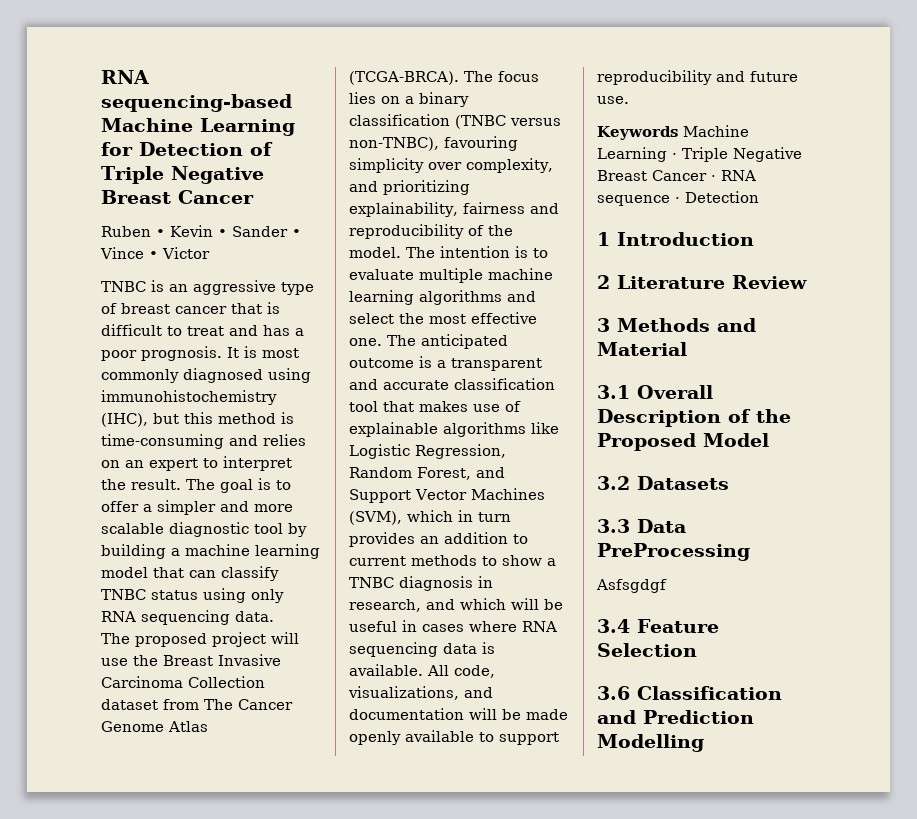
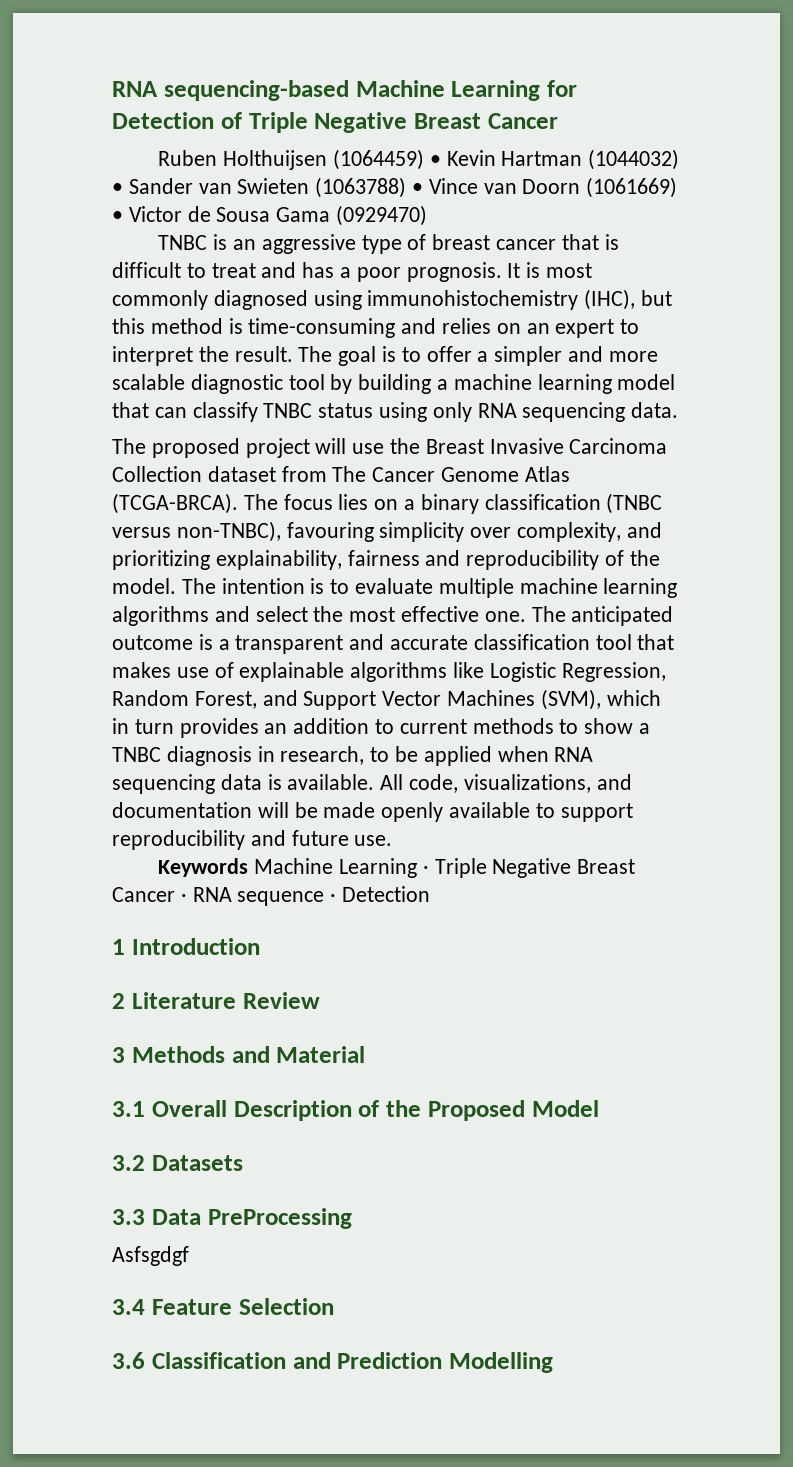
[156,225,301,237] [100,247,210,259] • Kevin • Sander • Vince • Victor -> [223,149,680,170] [112,177,678,198] [112,205,428,226] Holthuijsen (1064459) • Kevin Hartman (1044032) • Sander van Swieten (1063788) • Vince van Doorn (1061669) • Victor de Sousa Gama (0929470)
[426,598,563,610] [349,620,517,632] and which will be useful in cases where -> [370,746,549,766] to be applied when

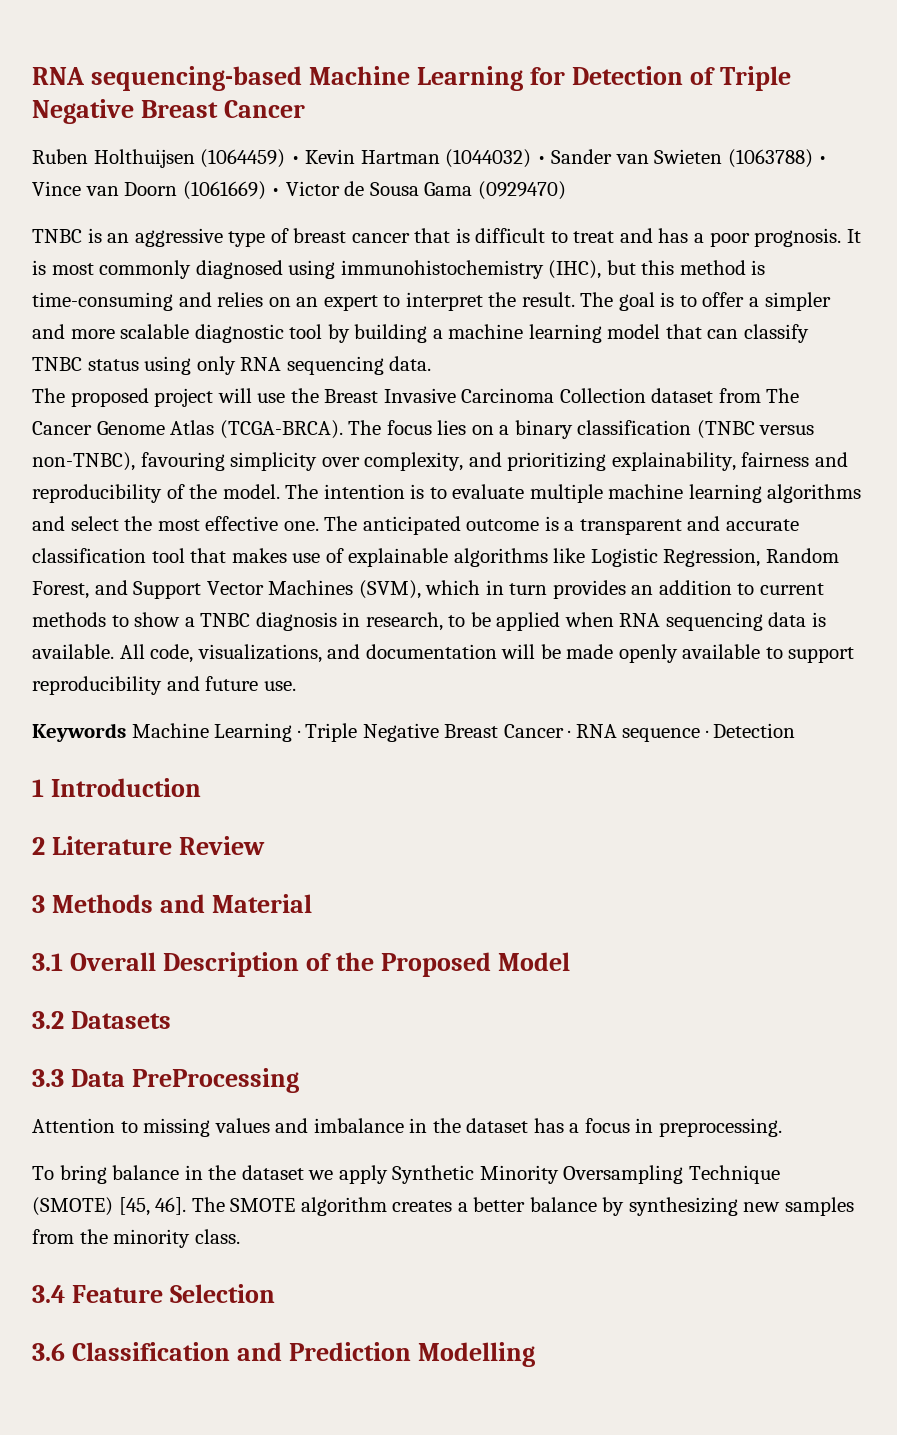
[112,1246,189,1266] Asfsgdgf -> [32,1118,782,1137] [32,1165,780,1184] [32,1197,854,1216] [32,1229,240,1248] Attention to missing values and imbalance in the dataset has a focus in preprocessing. // To bring balance in the dataset we apply Synthetic Minority Oversampling Technique (SMOTE) [45, 46]. The SMOTE algorithm creates a better balance by synthesizing new samples from the minority class.

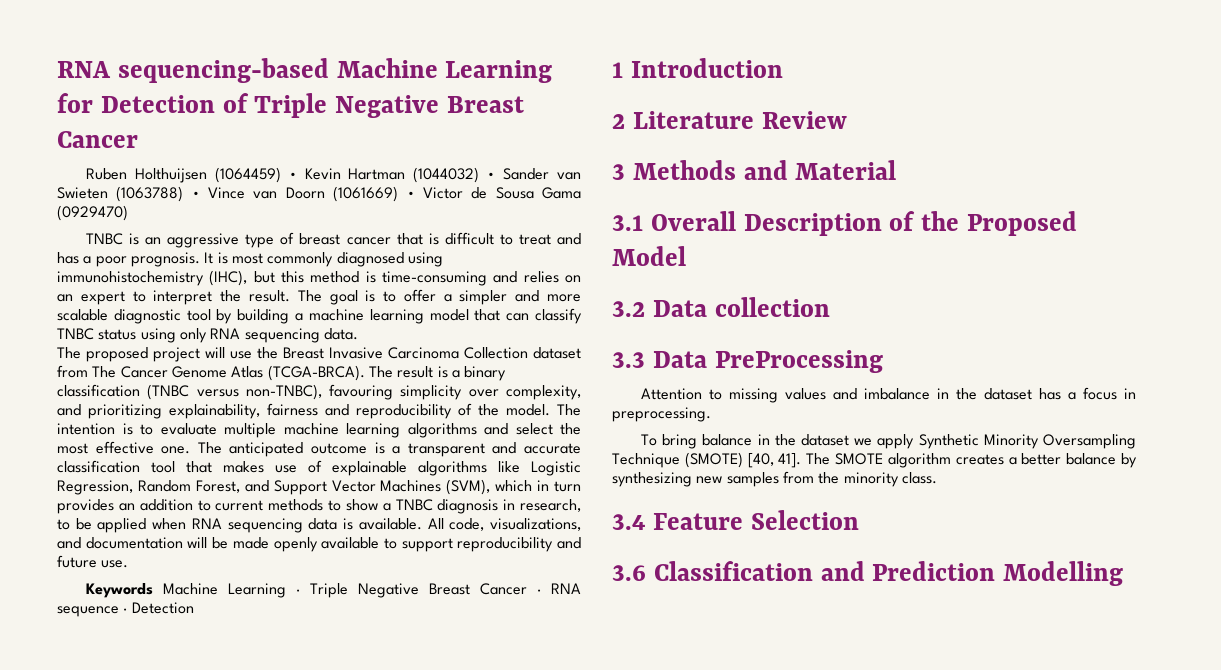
[386,420,494,435] focus lies on -> [397,366,448,378] result is
[71,1011,172,1029] Datasets -> [652,297,830,317] Data collection
[118,1197,187,1216] [45, 46]. -> [747,453,802,468] [40, 41].

